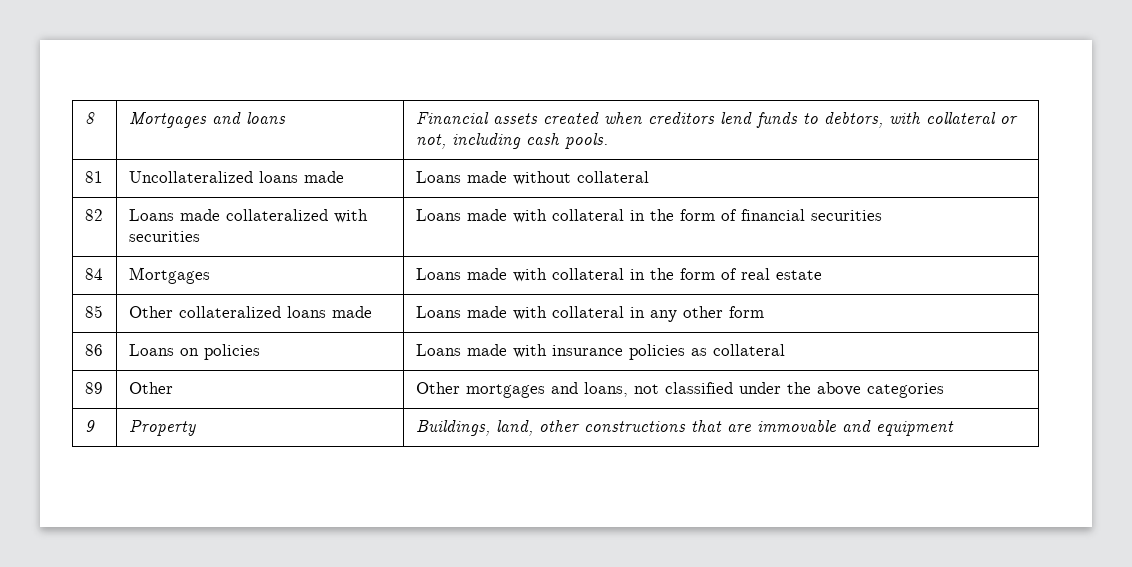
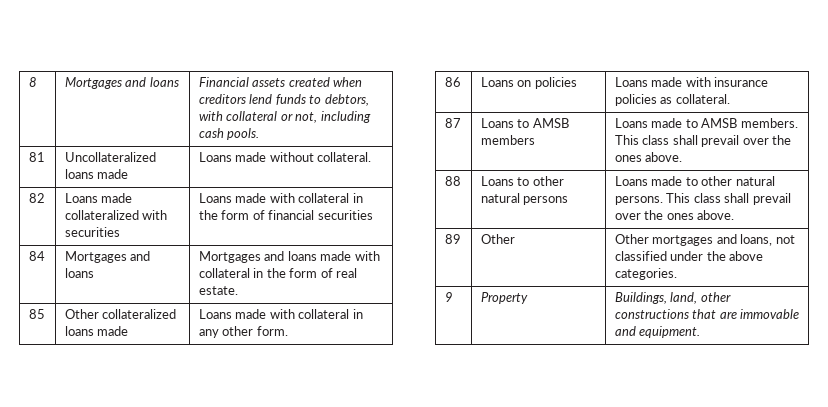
[576,171,649,183] collateral -> [317,152,372,162] collateral.
[415,268,461,280] | Loans -> [130,251,151,261] [64,268,94,278] [198,251,317,263] and loans | Mortgages and loans
[775,270,822,280] estate -> [198,286,238,295] estate.
[728,306,764,318] form -> [256,326,288,336] form.
[712,344,785,356] collateral -> [675,94,730,104] [444,118,461,128] [480,118,569,128] [480,135,535,145] [614,118,798,128] [614,135,792,147] [614,152,683,162] [444,176,461,186] [480,176,564,186] [480,193,569,205] [614,176,775,186] [614,193,791,205] [614,210,735,220] collateral. // 87 | Loans to AMSB members | Loans made to AMSB members. This class shall prevail over the ones above. // 88 | Loans to other natural persons | Loans made to other natural persons. This class shall prevail over the ones above.
[866,383,944,398] categories -> [614,268,677,280] categories.
[875,421,954,436] equipment -> [639,326,701,338] equipment.

